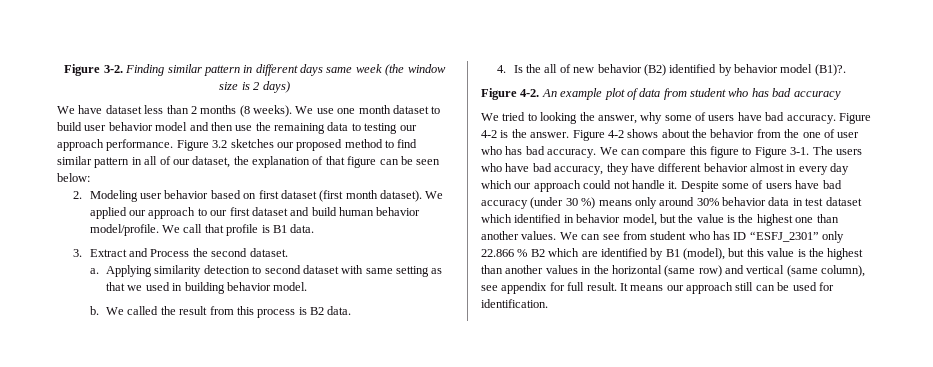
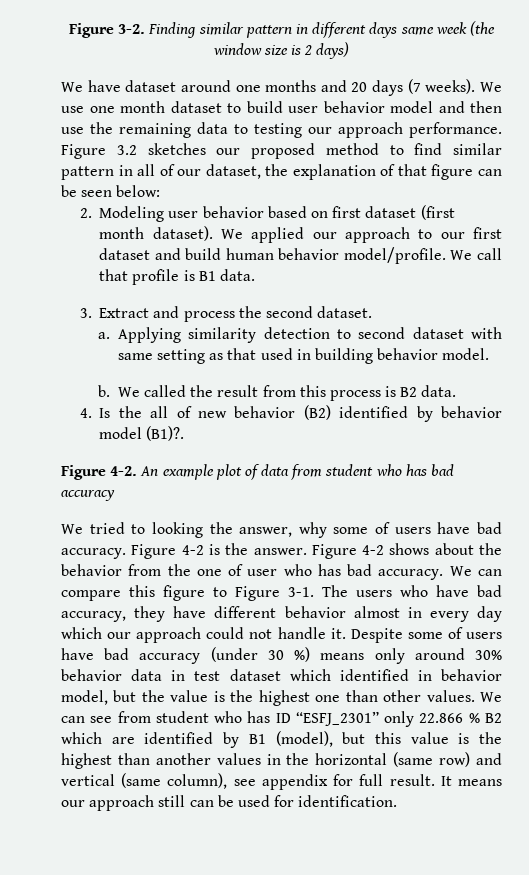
[144,105,250,117] less than 2 months (8 -> [180,79,421,96] around one months and 20 days (7
[150,249,190,257] Process -> [183,311,235,322] process
[127,285,143,291] we -> (257, 354) none
[481,231,519,240] another -> [383,690,422,702] other

